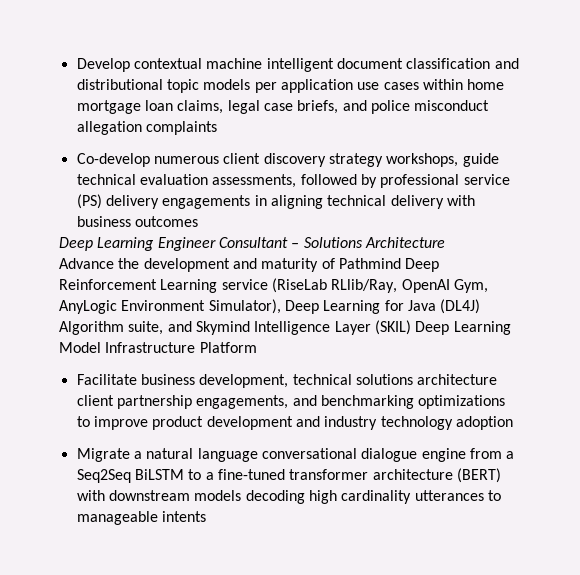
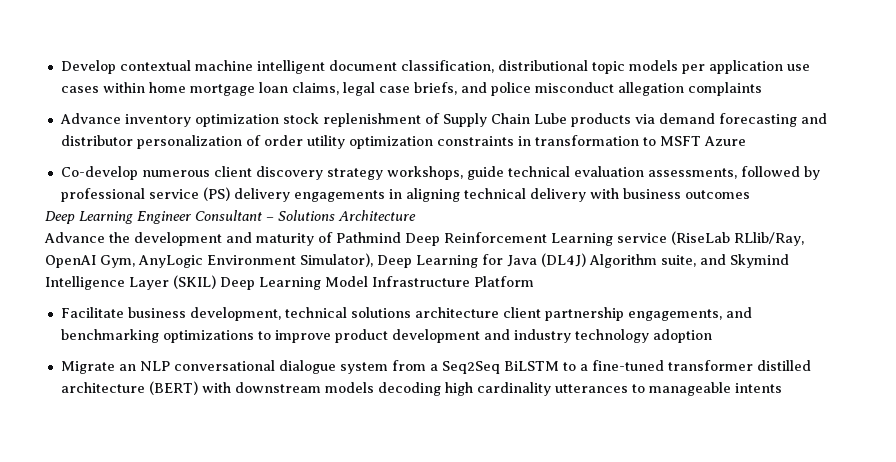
[406,58,519,69] classification and -> [400,60,494,73] classification,
(217, 128) none -> [59,113,827,127] [60,135,746,149] // Advance inventory optimization stock replenishment of Supply Chain Lube products via demand forecasting and distributor personalization of order utility optimization constraints in transformation to MSFT Azure
[133,448,258,462] a natural language -> [118,361,170,371] an NLP
[421,448,466,462] engine -> [339,362,388,374] system
(369, 474) none -> [756,360,811,371] distilled

